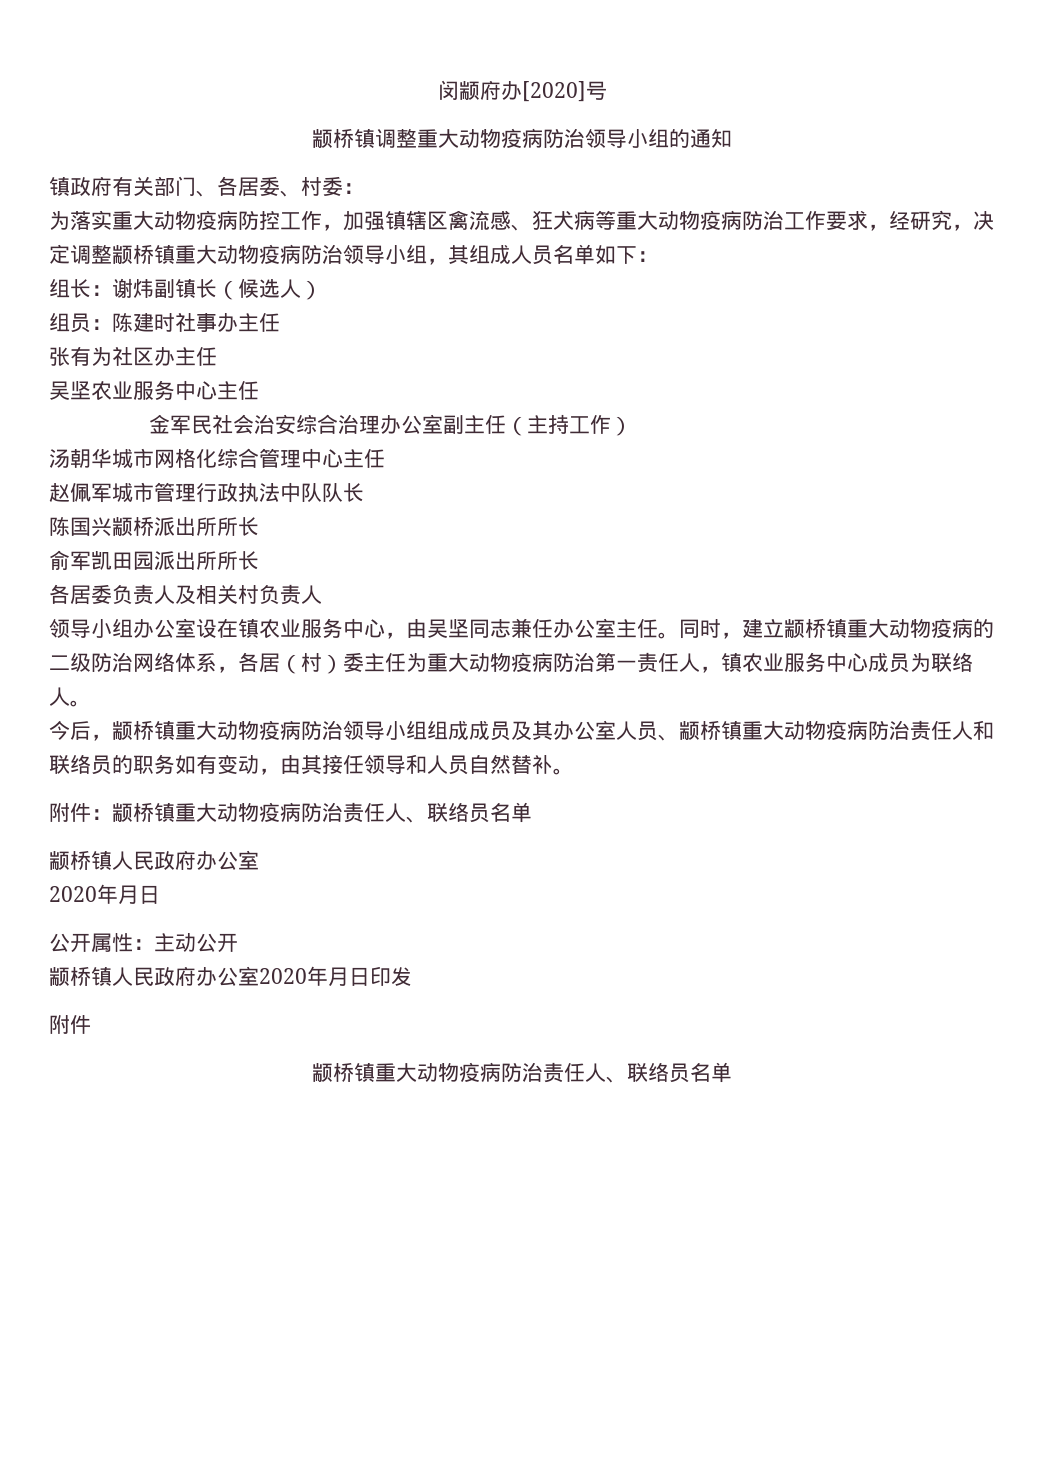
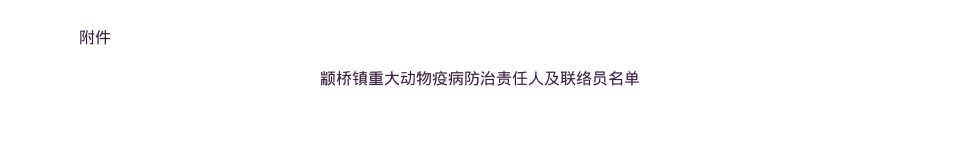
[437,80,607,102] [312,128,732,149] [49,176,364,197] [49,210,994,231] [49,244,658,265] [49,278,322,300] [49,312,280,333] [49,346,217,366] [49,380,259,401] [149,414,633,436] [49,448,385,469] [49,482,364,503] [49,517,259,537] [49,550,259,571] [49,584,322,605] [49,618,994,639] [49,652,973,674] [49,687,91,707] [49,720,994,741] [49,754,574,775] [49,802,532,823] [49,850,259,871] [49,884,160,904] [49,933,238,953] [49,966,412,987] 闵颛府办[2020]号 // 颛桥镇调整重大动物疫病防治领导小组的通知 // 镇政府有关部门、各居委、村委： // 为落实重大动物疫病防控工作，加强镇辖区禽流感、狂犬病等重大动物疫病防治工作要求，经研究，决定调整颛桥镇重大动物疫病防治领导小组，其组成人员名单如下： // 组长：谢炜副镇长（候选人） // 组员：陈建时社事办主任 // 张有为社区办主任 // 吴坚农业服务中心主任 // 金军民社会治安综合治理办公室副主任（主持工作） // 汤朝华城市网格化综合管理中心主任 // 赵佩军城市管理行政执法中队队长 // 陈国兴颛桥派出所所长 // 俞军凯田园派出所所长 // 各居委负责人及相关村负责人 // 领导小组办公室设在镇农业服务中心，由吴坚同志兼任办公室主任。同时，建立颛桥镇重大动物疫病的二级防治网络体系，各居（村）委主任为重大动物疫病防治第一责任人，镇农业服务中心成员为联络人。 // 今后，颛桥镇重大动物疫病防治领导小组组成成员及其办公室人员、颛桥镇重大动物疫病防治责任人和联络员的职务如有变动，由其接任领导和人员自然替补。 // 附件：颛桥镇重大动物疫病防治责任人、联络员名单 // 颛桥镇人民政府办公室 // 2020年月日 // 公开属性：主动公开 // 颛桥镇人民政府办公室2020年月日印发 // -> (79, 37) none
[606,1076,627,1083] 、 -> [543,71,560,86] 及

